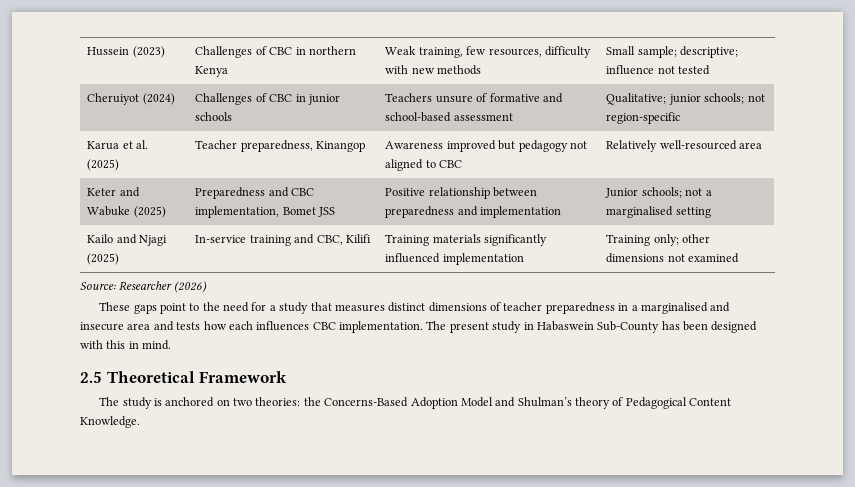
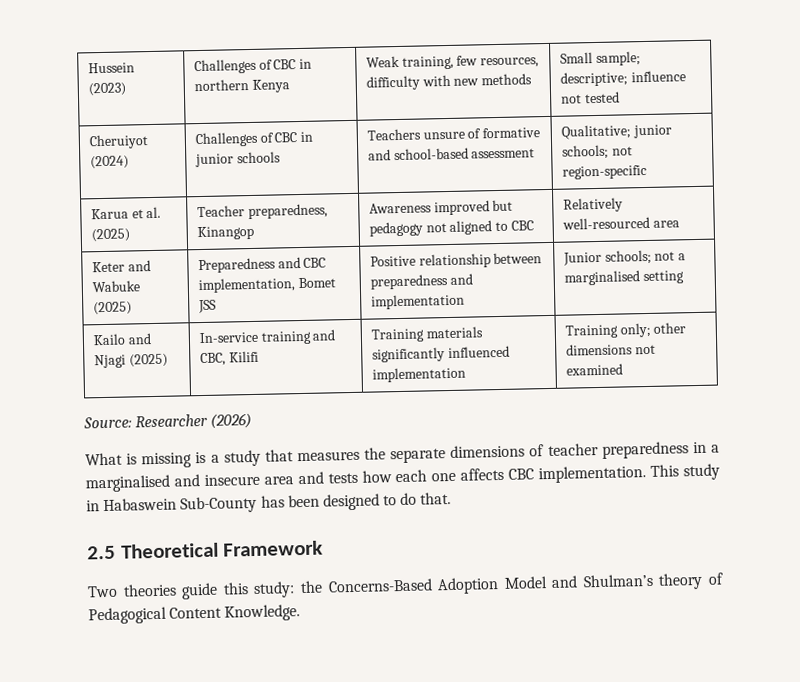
[99,302,267,314] These gaps point to the need for -> [85,451,207,469] What is missing is
[388,302,426,312] distinct -> [364,447,447,464] the separate
[256,321,489,333] influences CBC implementation. The present -> [431,464,680,484] one affects CBC implementation. This
[80,340,172,350] with this in mind. -> [383,491,452,506] to do that.
[99,397,301,409] The study is anchored on two theories: -> [87,581,296,600] Two theories guide this study:

